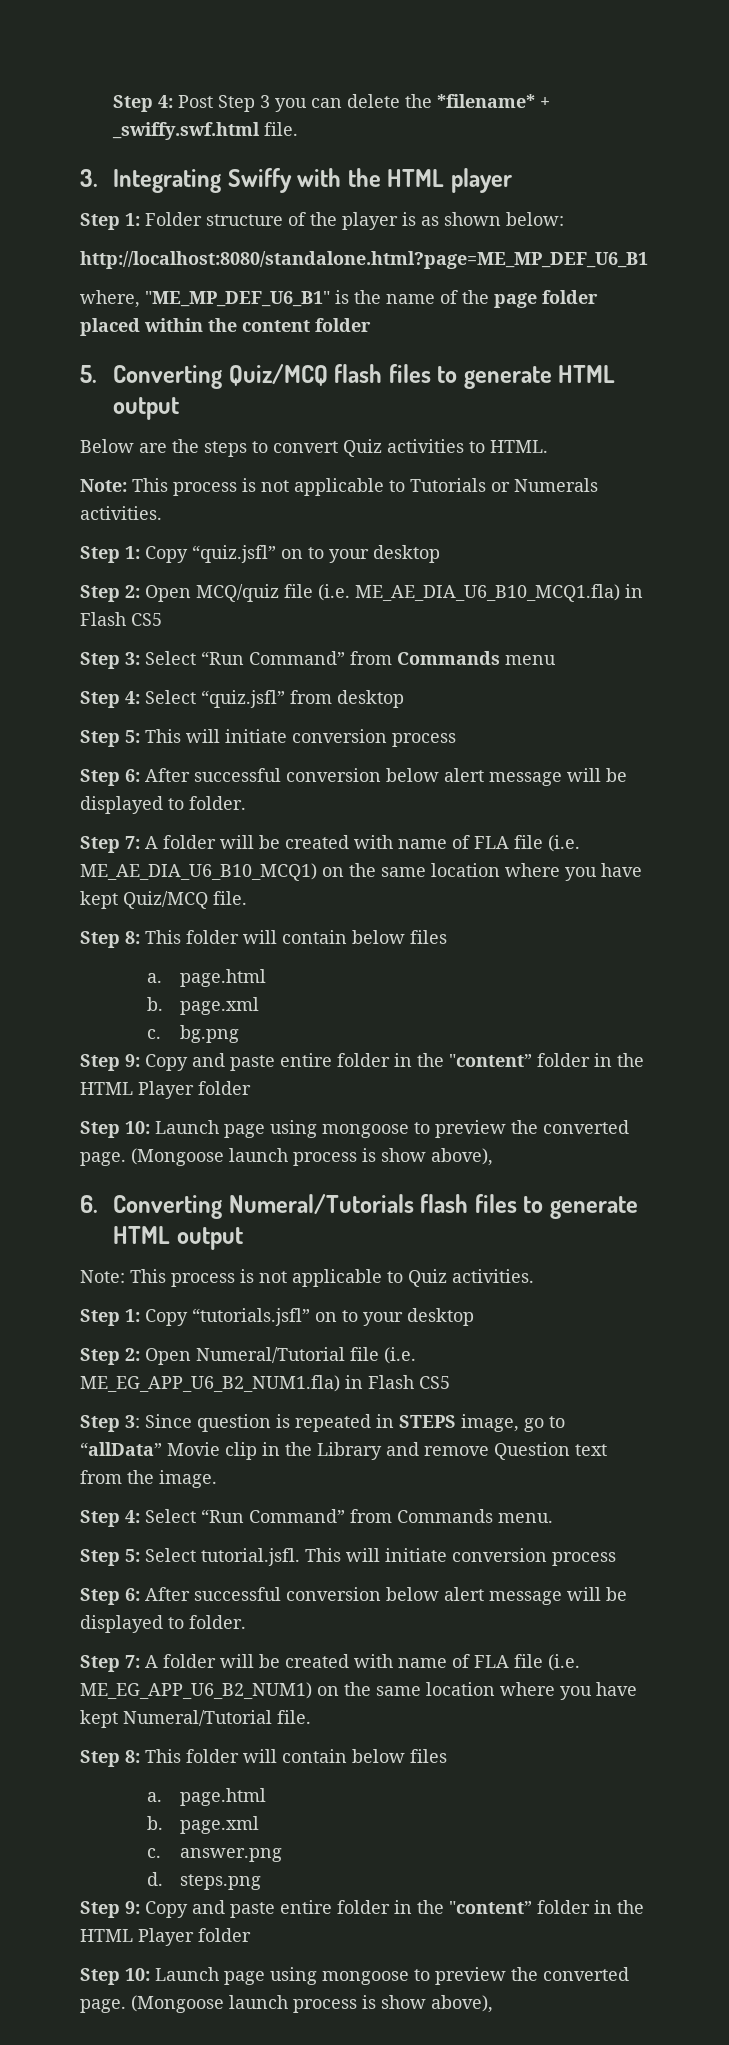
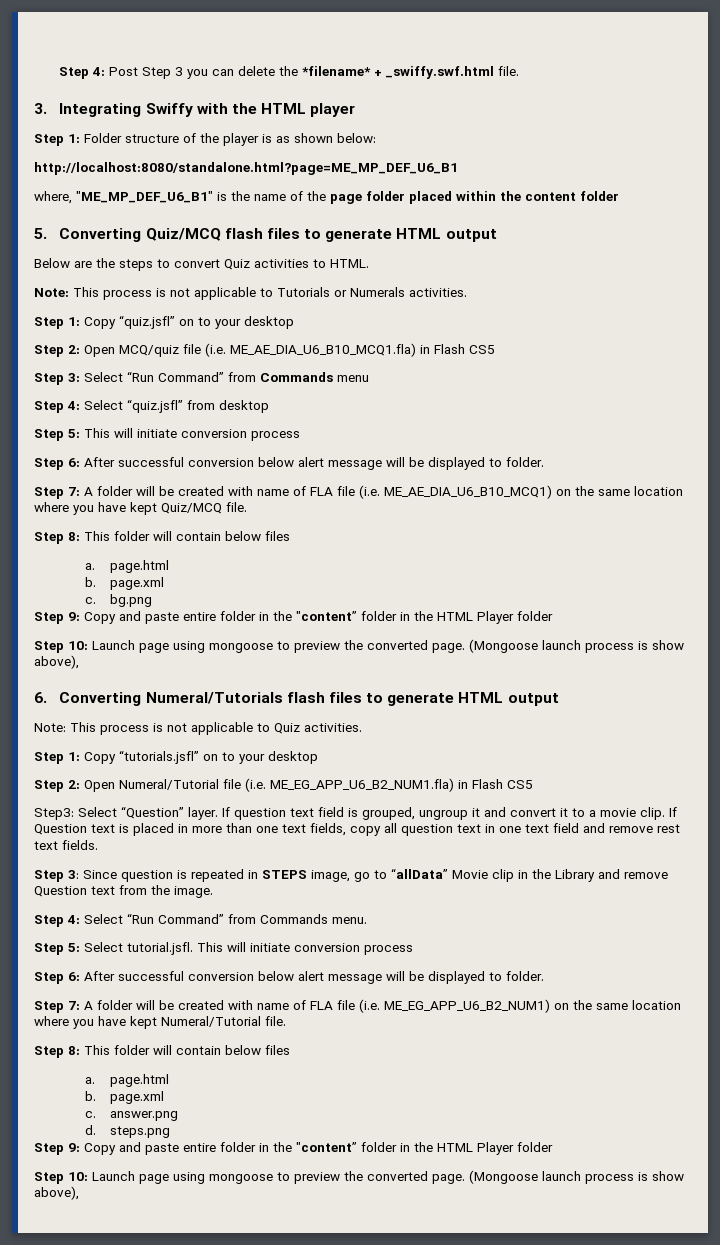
(450, 1382) none -> [34,806,677,820] [34,823,680,836] [34,840,98,850] // Step3: Select “Question” layer. If question text field is grouped, ungroup it and convert it to a movie clip. If Question text is placed in more than one text fields, copy all question text in one text field and remove rest text fields.

